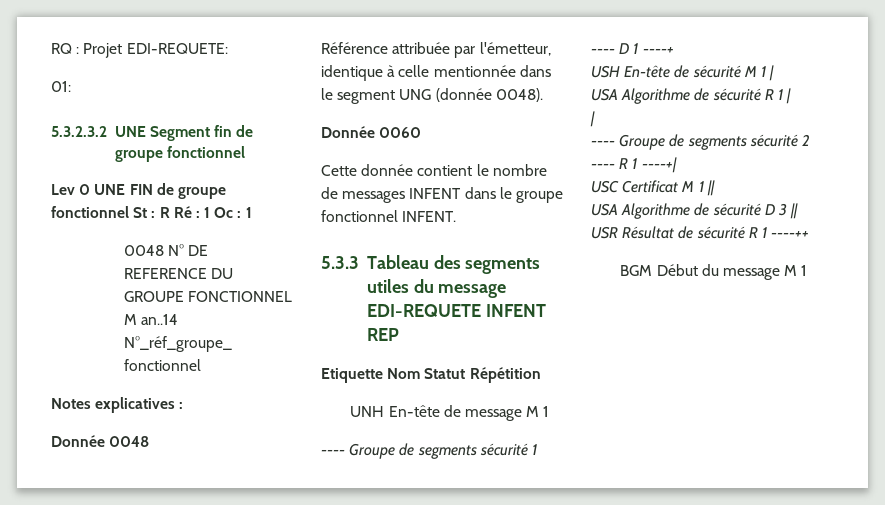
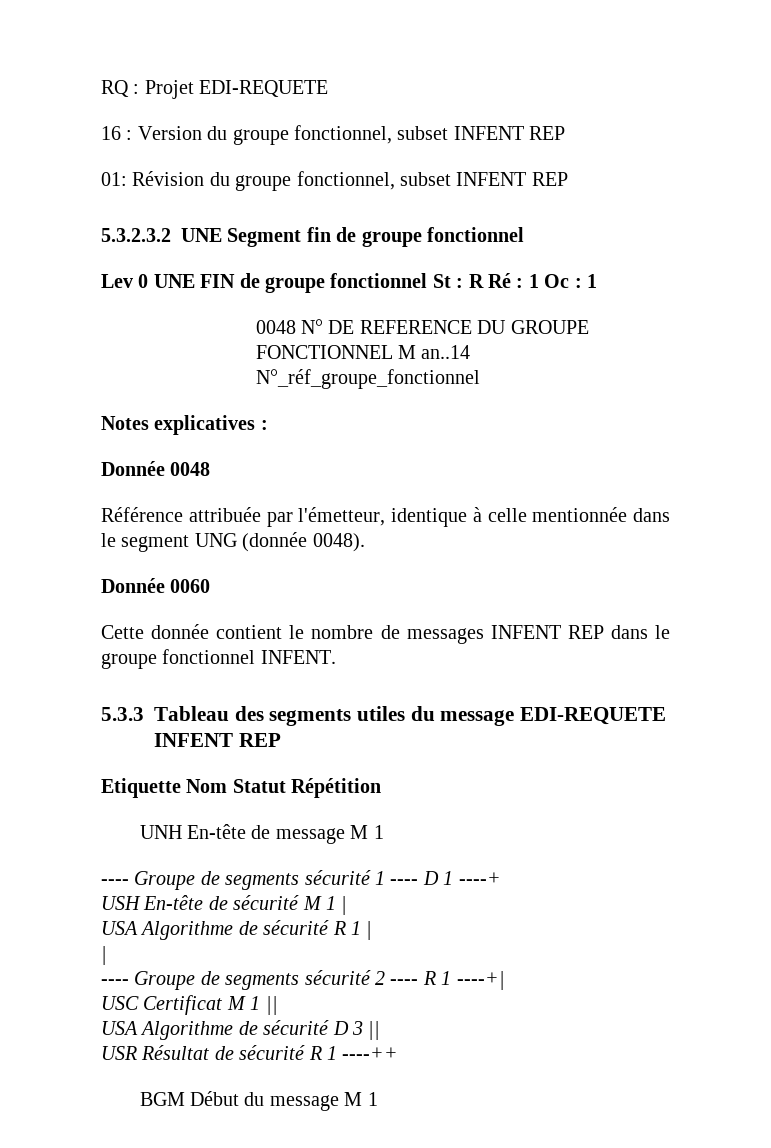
[126,43,228,54] [51,81,71,92] EDI-REQUETE: // 01: -> [199,80,329,97] [101,125,566,145] [101,171,568,191] EDI-REQUETE // 16 : Version du groupe fonctionnel, subset INFENT REP // 01: Révision du groupe fonctionnel, subset INFENT REP
(462, 193) none -> [567,625,604,639] REP

